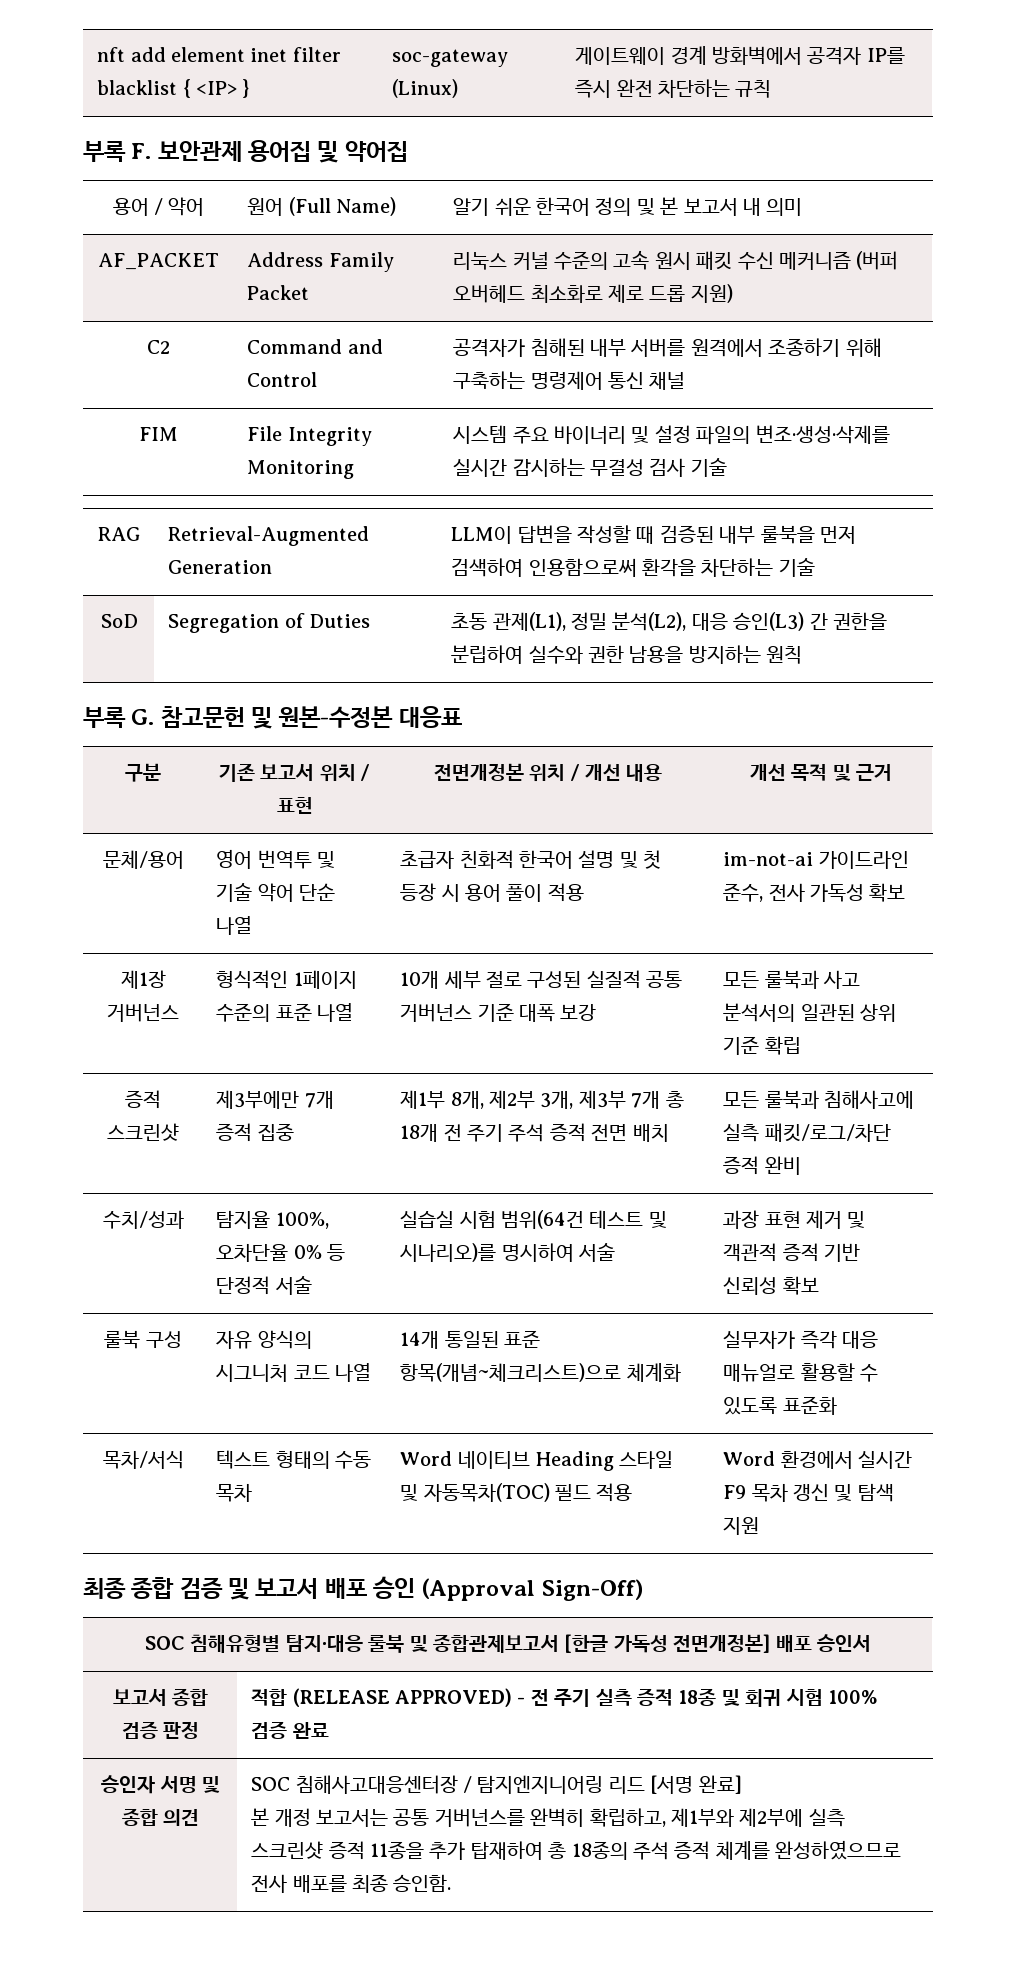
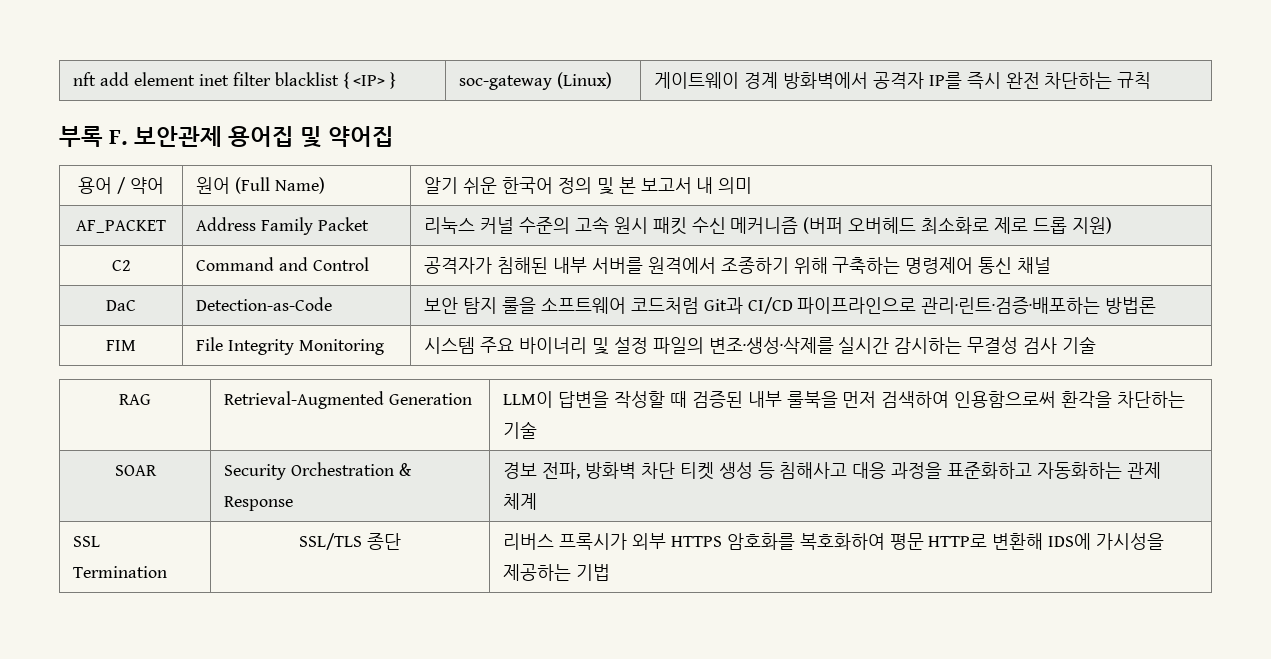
(686, 380) none -> [106,300,136,311] [196,297,333,311] [424,297,1157,314] // DaC | Detection-as-Code | 보안 탐지 룰을 소프트웨어 코드처럼 Git과 CI/CD 파이프라인으로 관리·린트·검증·배포하는 방법론
[100,614,138,628] [168,613,371,633] [451,612,888,631] [451,645,803,664] [83,706,462,729] [125,763,161,782] [218,763,371,782] [276,797,313,814] [433,763,663,782] [749,764,893,781] [102,850,184,869] [216,849,336,869] [216,883,336,902] [216,916,253,935] [400,850,662,869] [400,883,584,902] [723,851,909,869] [723,883,906,902] [120,970,166,989] [107,1004,179,1022] [216,970,357,989] [216,1003,354,1022] [400,970,683,989] [400,1003,597,1022] [723,970,861,989] [723,1003,897,1022] [723,1036,801,1055] [125,1090,161,1109] [107,1123,179,1141] [216,1090,334,1109] [216,1123,294,1142] [400,1090,684,1109] [400,1123,669,1142] [723,1090,915,1109] [723,1123,891,1142] [723,1156,801,1175] [102,1210,184,1229] [216,1210,329,1229] [216,1243,346,1262] [216,1276,312,1295] [400,1210,667,1229] [400,1243,616,1262] [723,1210,866,1229] [723,1243,861,1262] [723,1276,819,1295] [104,1330,182,1349] [216,1330,312,1349] [216,1363,372,1382] [400,1330,541,1349] [400,1363,681,1382] [723,1330,879,1349] [723,1363,879,1382] [723,1396,837,1415] [102,1450,184,1469] [216,1450,372,1469] [216,1483,253,1502] [400,1451,674,1471] [400,1483,633,1502] [723,1451,913,1469] [723,1483,894,1502] [723,1517,760,1535] [83,1576,643,1601] [145,1634,871,1653] [112,1688,209,1706] [121,1721,200,1739] [251,1688,879,1707] [251,1721,329,1739] [101,1775,220,1794] [121,1808,200,1826] [251,1775,742,1794] [251,1808,845,1827] [251,1840,902,1860] [251,1874,452,1893] SoD | Segregation of Duties | 초동 관제(L1), 정밀 분석(L2), 대응 승인(L3) 간 권한을 분립하여 실수와 권한 남용을 방지하는 원칙 // 부록 G. 참고문헌 및 원본-수정본 대응표 // 구분 | 기존 보고서 위치 / 표현 | 전면개정본 위치 / 개선 내용 | 개선 목적 및 근거 // 문체/용어 | 영어 번역투 및 기술 약어 단순 나열 | 초급자 친화적 한국어 설명 및 첫 등장 시 용어 풀이 적용 | im-not-ai 가이드라인 준수, 전사 가독성 확보 // 제1장 거버넌스 | 형식적인 1페이지 수준의 표준 나열 | 10개 세부 절로 구성된 실질적 공통 거버넌스 기준 대폭 보강 | 모든 룰북과 사고 분석서의 일관된 상위 기준 확립 // 증적 스크린샷 | 제3부에만 7개 증적 집중 | 제1부 8개, 제2부 3개, 제3부 7개 총 18개 전 주기 주석 증적 전면 배치 | 모든 룰북과 침해사고에 실측 패킷/로그/차단 증적 완비 // 수치/성과 | 탐지율 100%, 오차단율 0% 등 단정적 서술 | 실습실 시험 범위(64건 테스트 및 시나리오)를 명시하여 서술 | 과장 표현 제거 및 객관적 증적 기반 신뢰성 확보 // 룰북 구성 | 자유 양식의 시그니처 코드 나열 | 14개 통일된 표준 항목(개념~체크리스트)으로 체계화 | 실무자가 즉각 대응 매뉴얼로 활용할 수 있도록 표준화 // 목차/서식 | 텍스트 형태의 수동 목차 | Word 네이티브 Heading 스타일 및 자동목차(TOC) 필드 적용 | Word 환경에서 실시간 F9 목차 갱신 및 탐색 지원 // 최종 종합 검증 및 보고서 배포 승인 (Approval Sign-Off) // SOC 침해유형별 탐지·대응 룰북 및 종합관제보고서 [한글 가독성 전면개정본] 배포 승인서 // 보고서 종합 검증 판정 | 적합 (RELEASE APPROVED) - 전 주기 실측 증적 18종 및 회귀 시험 100% 검증 완료 // 승인자 서명 및 종합 의견 | SOC 침해사고대응센터장 / 탐지엔지니어링 리드 [서명 완료] // 본 개정 보고서는 공통 거버넌스를 완벽히 확립하고, 제1부와 제2부에 실측 스크린샷 증적 11종을 추가 탑재하여 총 18종의 주석 증적 체계를 완성하였으므로 전사 배포를 최종 승인함. -> [114,465,157,476] [224,462,413,480] [224,496,294,511] [503,462,1161,480] [503,493,538,510] [73,536,101,547] [73,566,168,578] [299,533,401,550] [503,533,1164,550] [503,564,611,581] SOAR | Security Orchestration & Response | 경보 전파, 방화벽 차단 티켓 생성 등 침해사고 대응 과정을 표준화하고 자동화하는 관제 체계 // SSL Termination | SSL/TLS 종단 | 리버스 프록시가 외부 HTTPS 암호화를 복호화하여 평문 HTTP로 변환해 IDS에 가시성을 제공하는 기법

